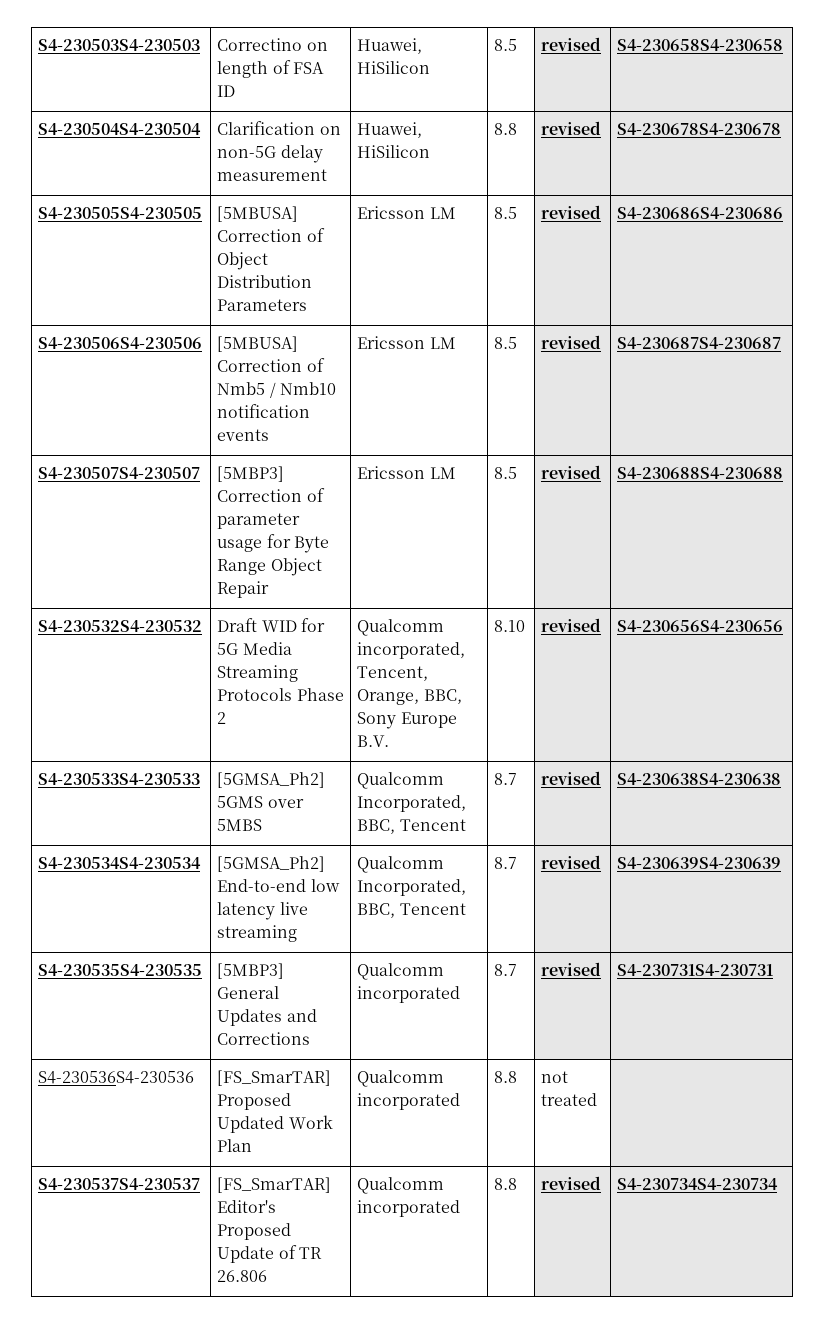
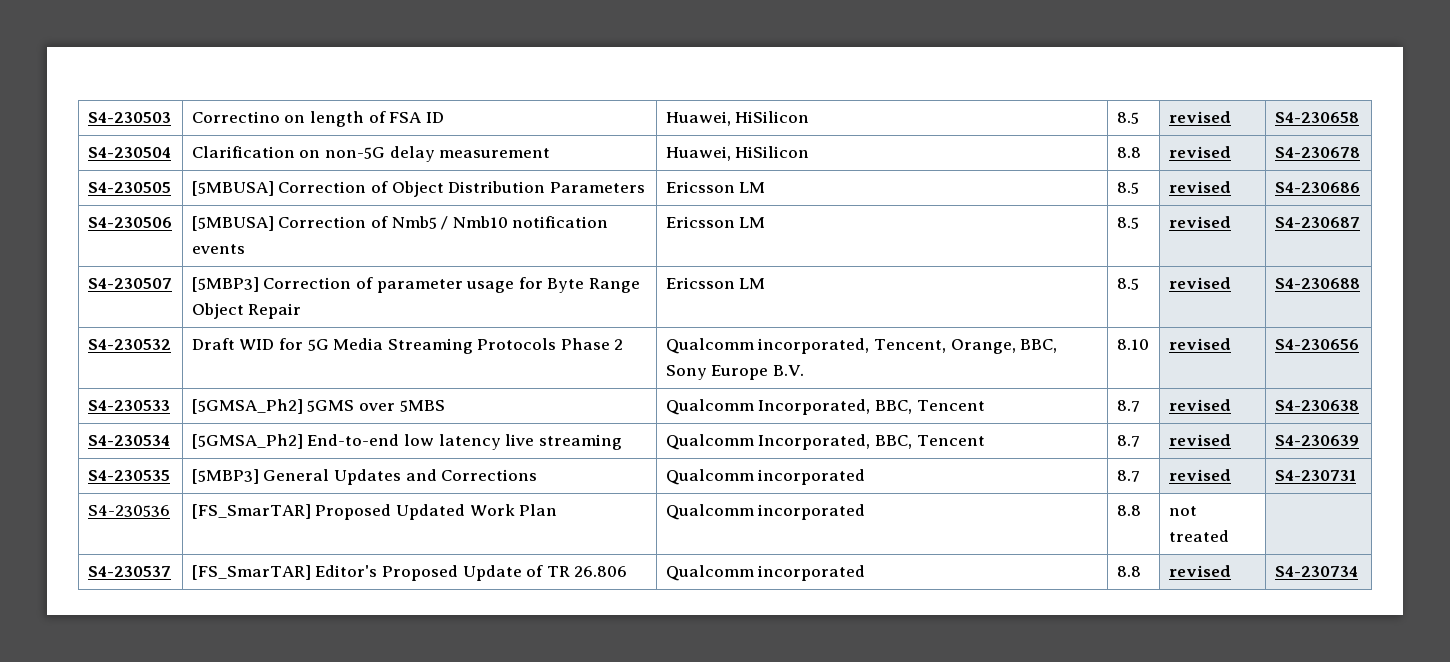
[38,39,201,51] S4-230503S4-230503 -> [87,112,171,123] S4-230503
[617,39,784,51] [38,123,202,135] S4-230658S4-230658 // S4-230504S4-230504 -> [1274,112,1359,123] [87,147,171,158] S4-230658 // S4-230504
[617,123,782,135] [38,207,203,219] S4-230678S4-230678 // S4-230505S4-230505 -> [1274,147,1360,158] [87,182,171,193] S4-230678 // S4-230505
[617,207,784,219] [38,337,203,349] S4-230686S4-230686 // S4-230506S4-230506 -> [1274,182,1360,193] [87,217,172,228] S4-230686 // S4-230506
[617,337,782,349] [38,467,201,479] S4-230687S4-230687 // S4-230507S4-230507 -> [1274,217,1360,228] [87,278,172,289] S4-230687 // S4-230507
[617,467,784,479] [38,620,203,632] S4-230688S4-230688 // S4-230532S4-230532 -> [1274,278,1360,289] [87,339,171,350] S4-230688 // S4-230532
[617,620,784,632] [38,773,201,785] S4-230656S4-230656 // S4-230533S4-230533 -> [1274,339,1359,350] [87,400,170,411] S4-230656 // S4-230533
[617,773,782,785] [38,857,202,869] S4-230638S4-230638 // S4-230534S4-230534 -> [1274,400,1359,411] [87,435,170,446] S4-230638 // S4-230534
[617,857,782,869] [38,964,203,976] S4-230639S4-230639 // S4-230535S4-230535 -> [1274,435,1359,446] [87,470,170,481] S4-230639 // S4-230535
[617,964,774,976] [38,1071,195,1084] S4-230731S4-230731 // S4-230536S4-230536 -> [1274,470,1356,481] [87,505,170,517] S4-230731 // S4-230536
[38,1178,201,1190] S4-230537S4-230537 -> [87,566,171,577] S4-230537
[617,1178,779,1190] S4-230734S4-230734 -> [1274,566,1358,577] S4-230734

